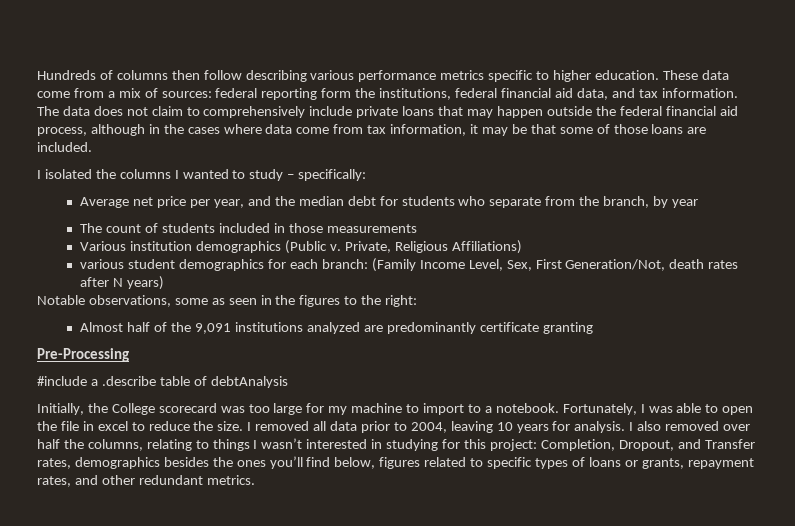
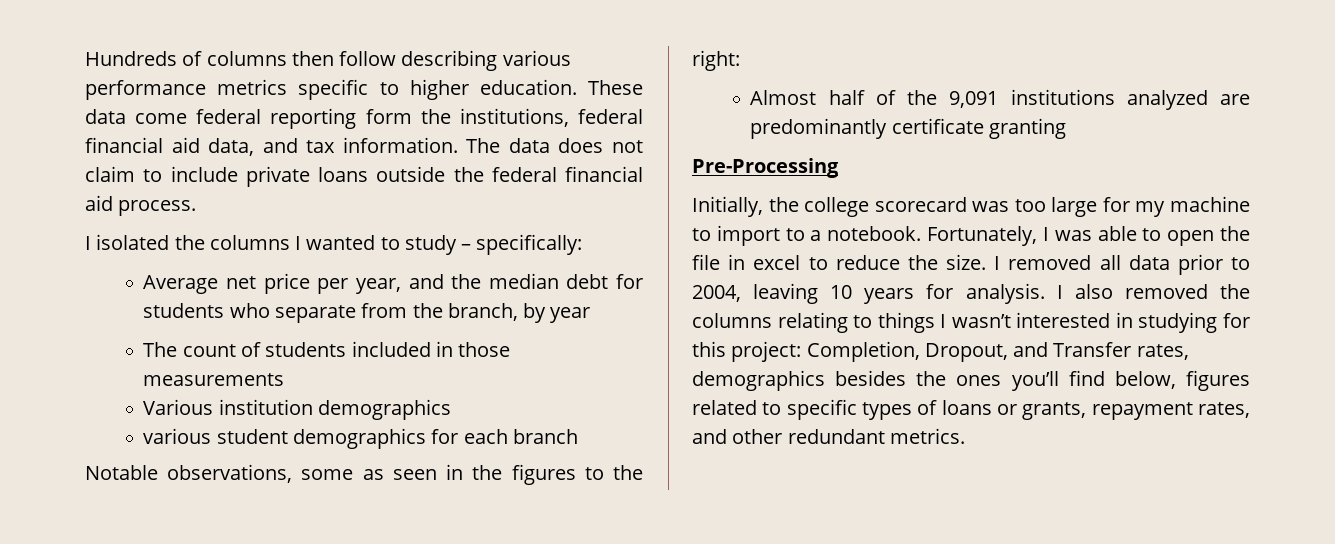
[73,88,212,98] from a mix of sources: -> (188, 118) none
[203,106,306,118] comprehensively -> (163, 175) none
[438,106,543,118] that may happen -> (368, 174) none
[37,124,707,136] [37,142,92,152] process, although in the cases where data come from tax information, it may be that some of those loans are included. -> [118,200,197,216] process.
[285,240,522,254] (Public v. Private, Religious Affiliations) -> (451, 409) none
[321,258,739,272] [80,276,165,290] branch: (Family Income Level, Sex, First Generation/Not, death rates after N years) -> [512,429,578,444] branch
[37,376,288,388] // #include a .describe table of debtAnalysis -> (839, 168) none
[111,403,155,415] College -> [804,197,870,217] college
[723,424,751,431] [37,439,143,451] over half the columns, -> [1220,284,1250,299] [692,313,772,328] the columns

